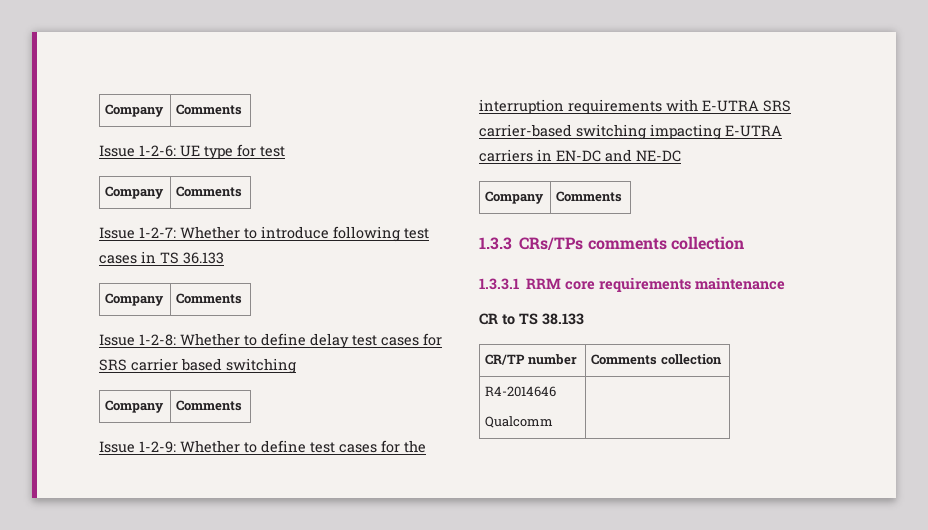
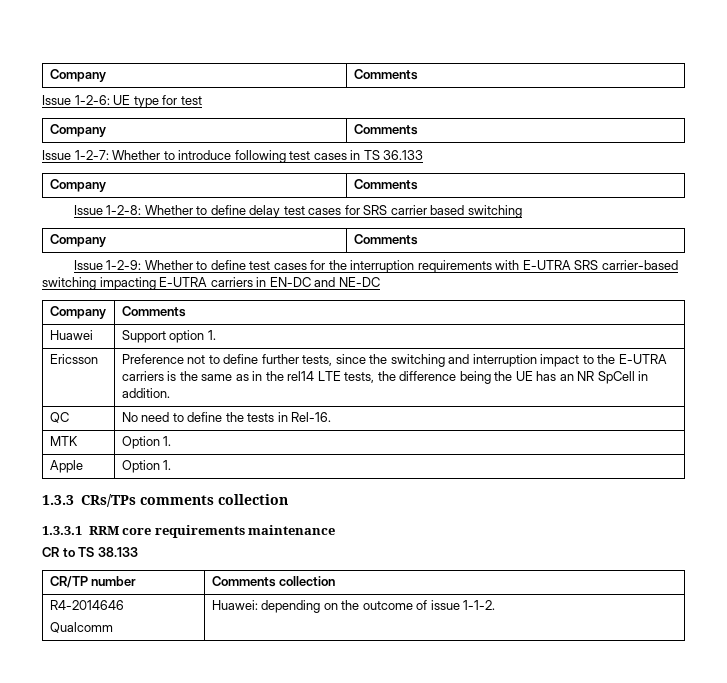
(623, 196) none -> [49,330,93,340] [121,330,216,343] [49,354,98,364] [121,354,667,367] [121,371,649,384] [121,388,170,398] [49,412,69,423] [121,412,332,422] [49,436,78,446] [121,436,172,449] [49,460,83,473] [121,460,172,473] // Huawei | Support option 1. // Ericsson | Preference not to define further tests, since the switching and interruption impact to the E-UTRA carriers is the same as in the rel14 LTE tests, the difference being the UE has an NR SpCell in addition. // QC | No need to define the tests in Rel-16. // MTK | Option 1. // Apple | Option 1.
(554, 422) none -> [211,600,496,613] Huawei: depending on the outcome of issue 1-1-2.

